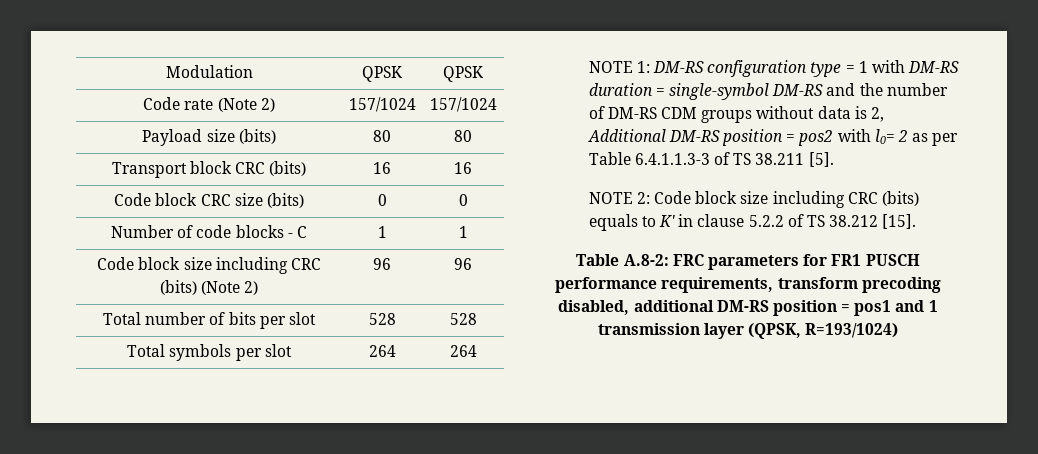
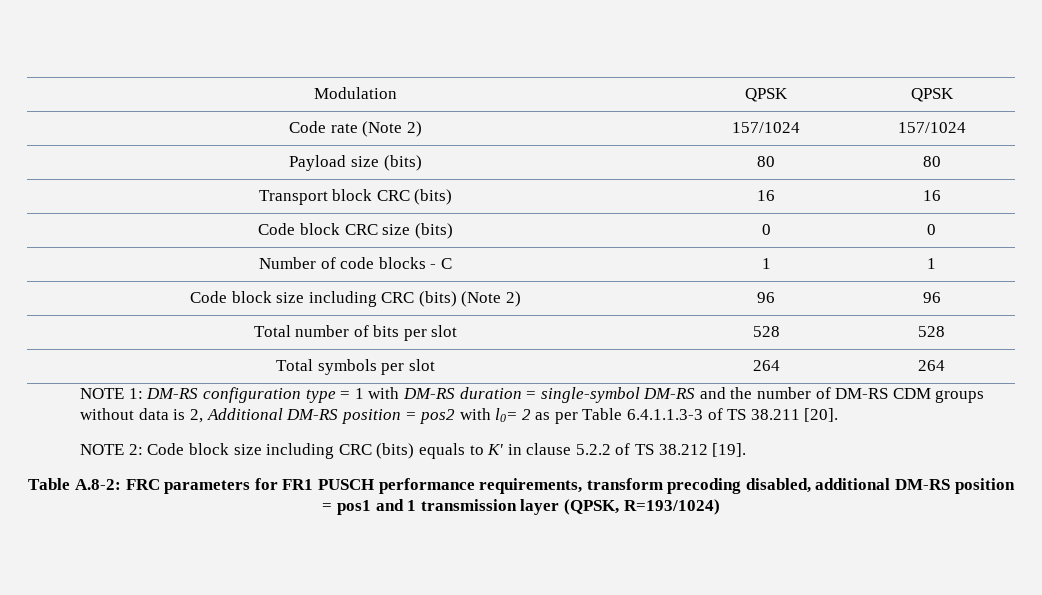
[808,152,834,167] [5]. -> [804,408,839,422] [20].
[882,214,917,229] [15]. -> [712,443,747,457] [19].

